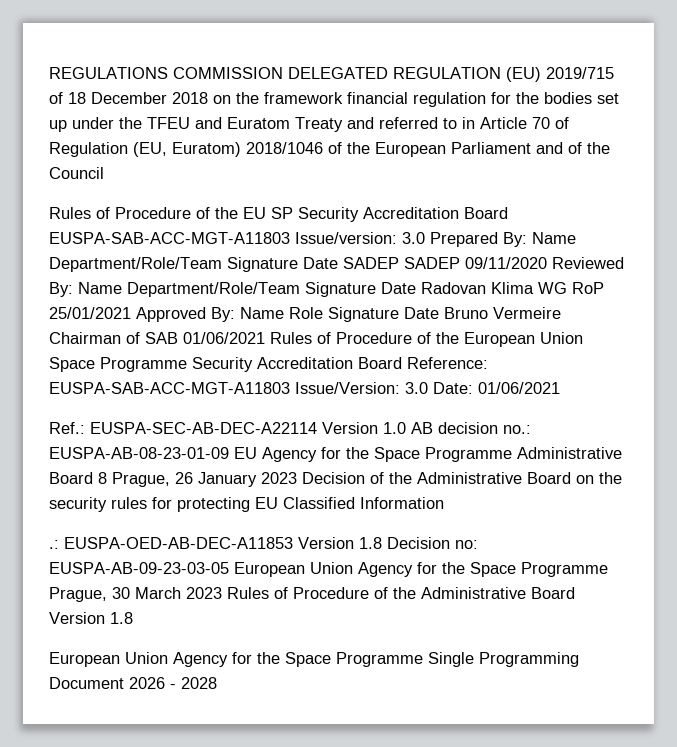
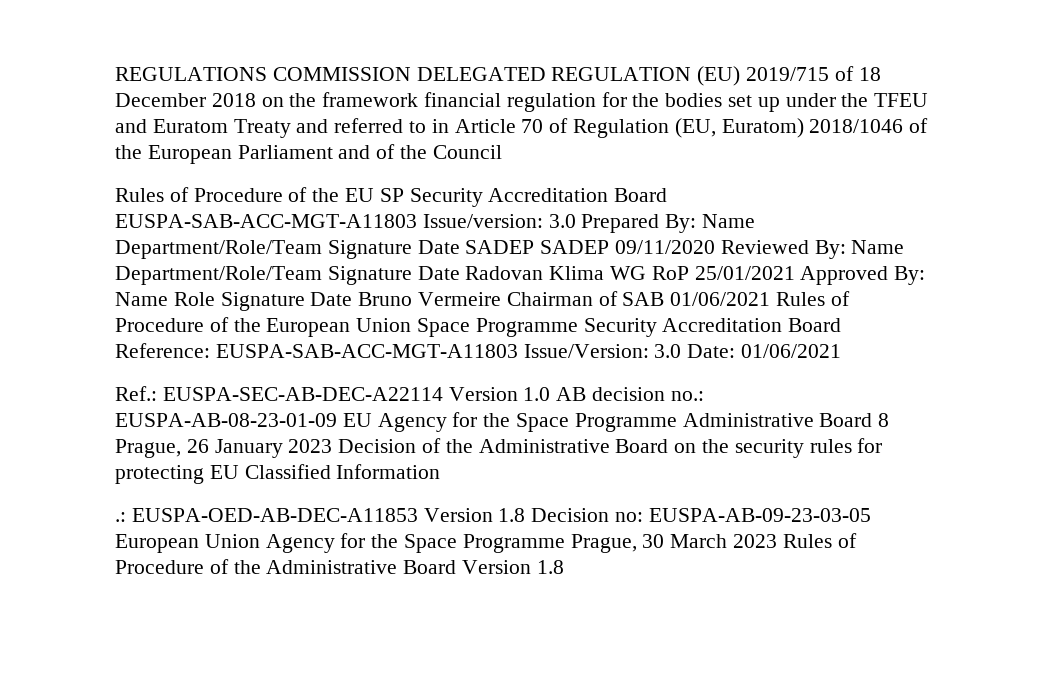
[49,652,579,667] [49,677,217,689] // European Union Agency for the Space Programme Single Programming Document 2026 - 2028 -> (564, 567) none

